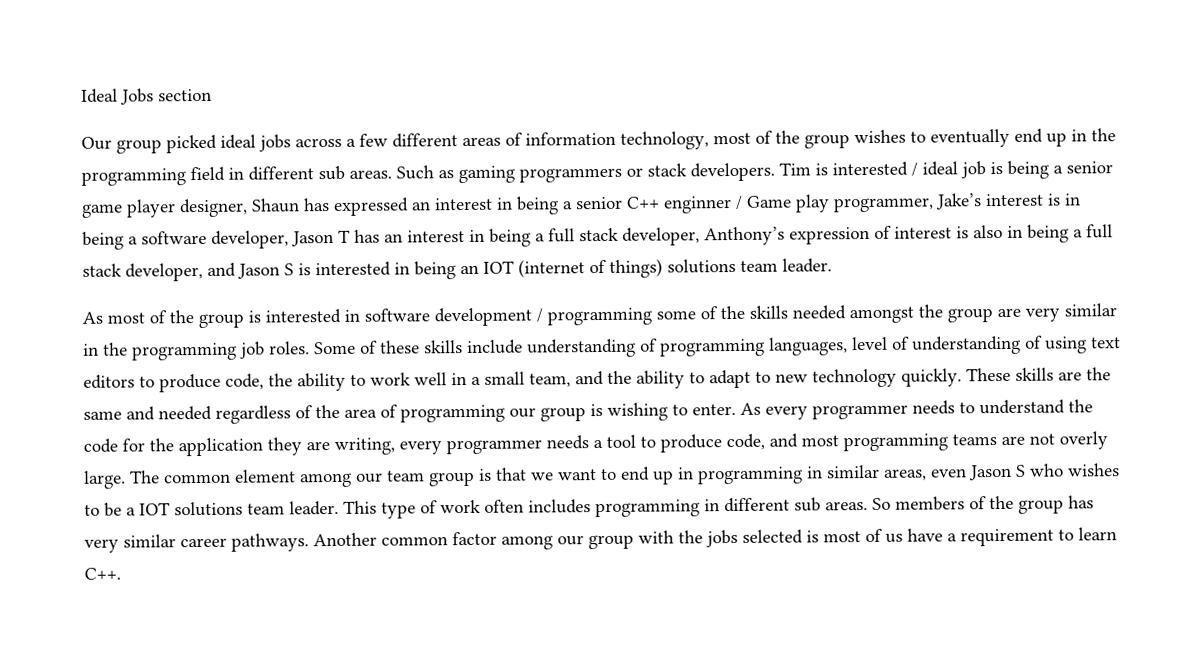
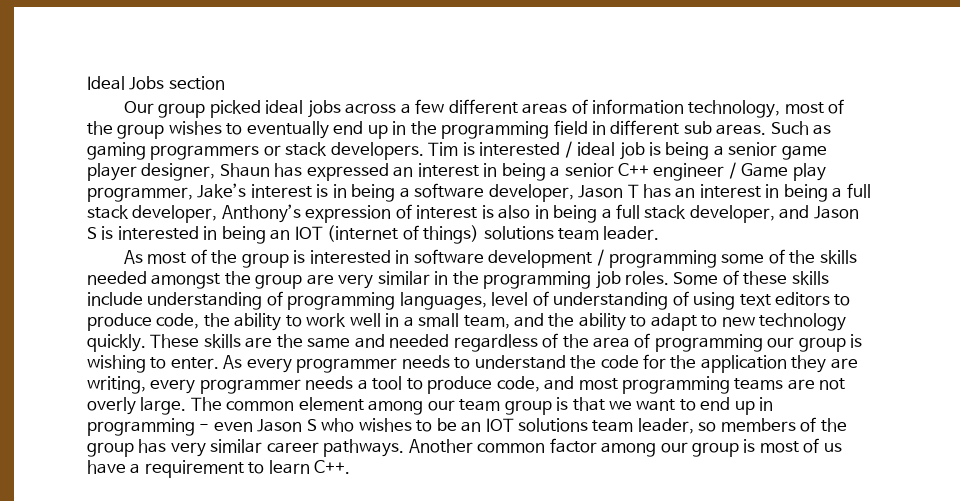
[663,196,732,214] enginner -> [653,163,725,181] engineer
[806,464,927,481] in similar areas, -> [199,424,210,431] -
[126,507,136,516] a -> [461,421,482,432] an
[289,497,891,519] leader. This type of work often includes programming in different sub areas. So -> [637,418,717,434] leader, so
[638,529,803,548] with the jobs selected -> (740, 449) none

